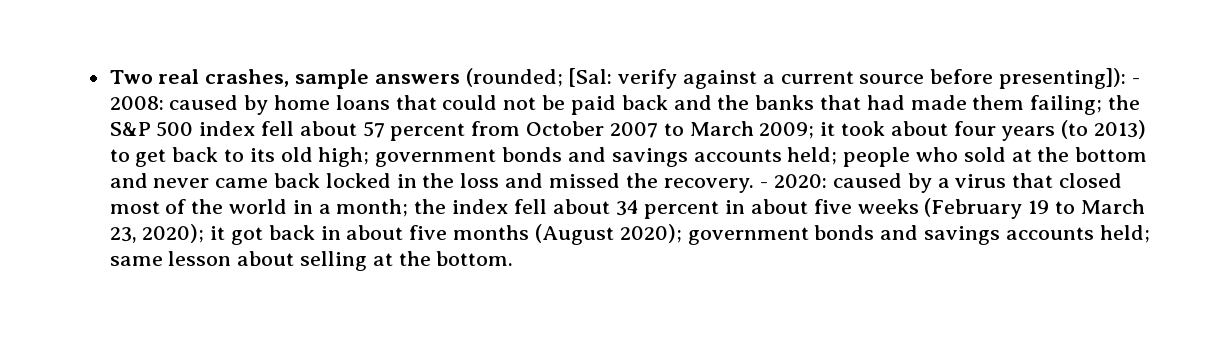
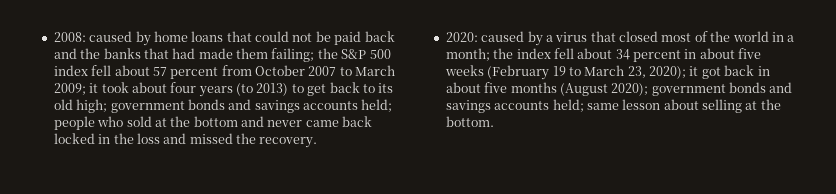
[109,68,1140,89] Two real crashes, sample answers (rounded; [Sal: verify against a current source before presenting]): - -> (53, 37) none
[760,182,769,188] - -> (318, 142) //

